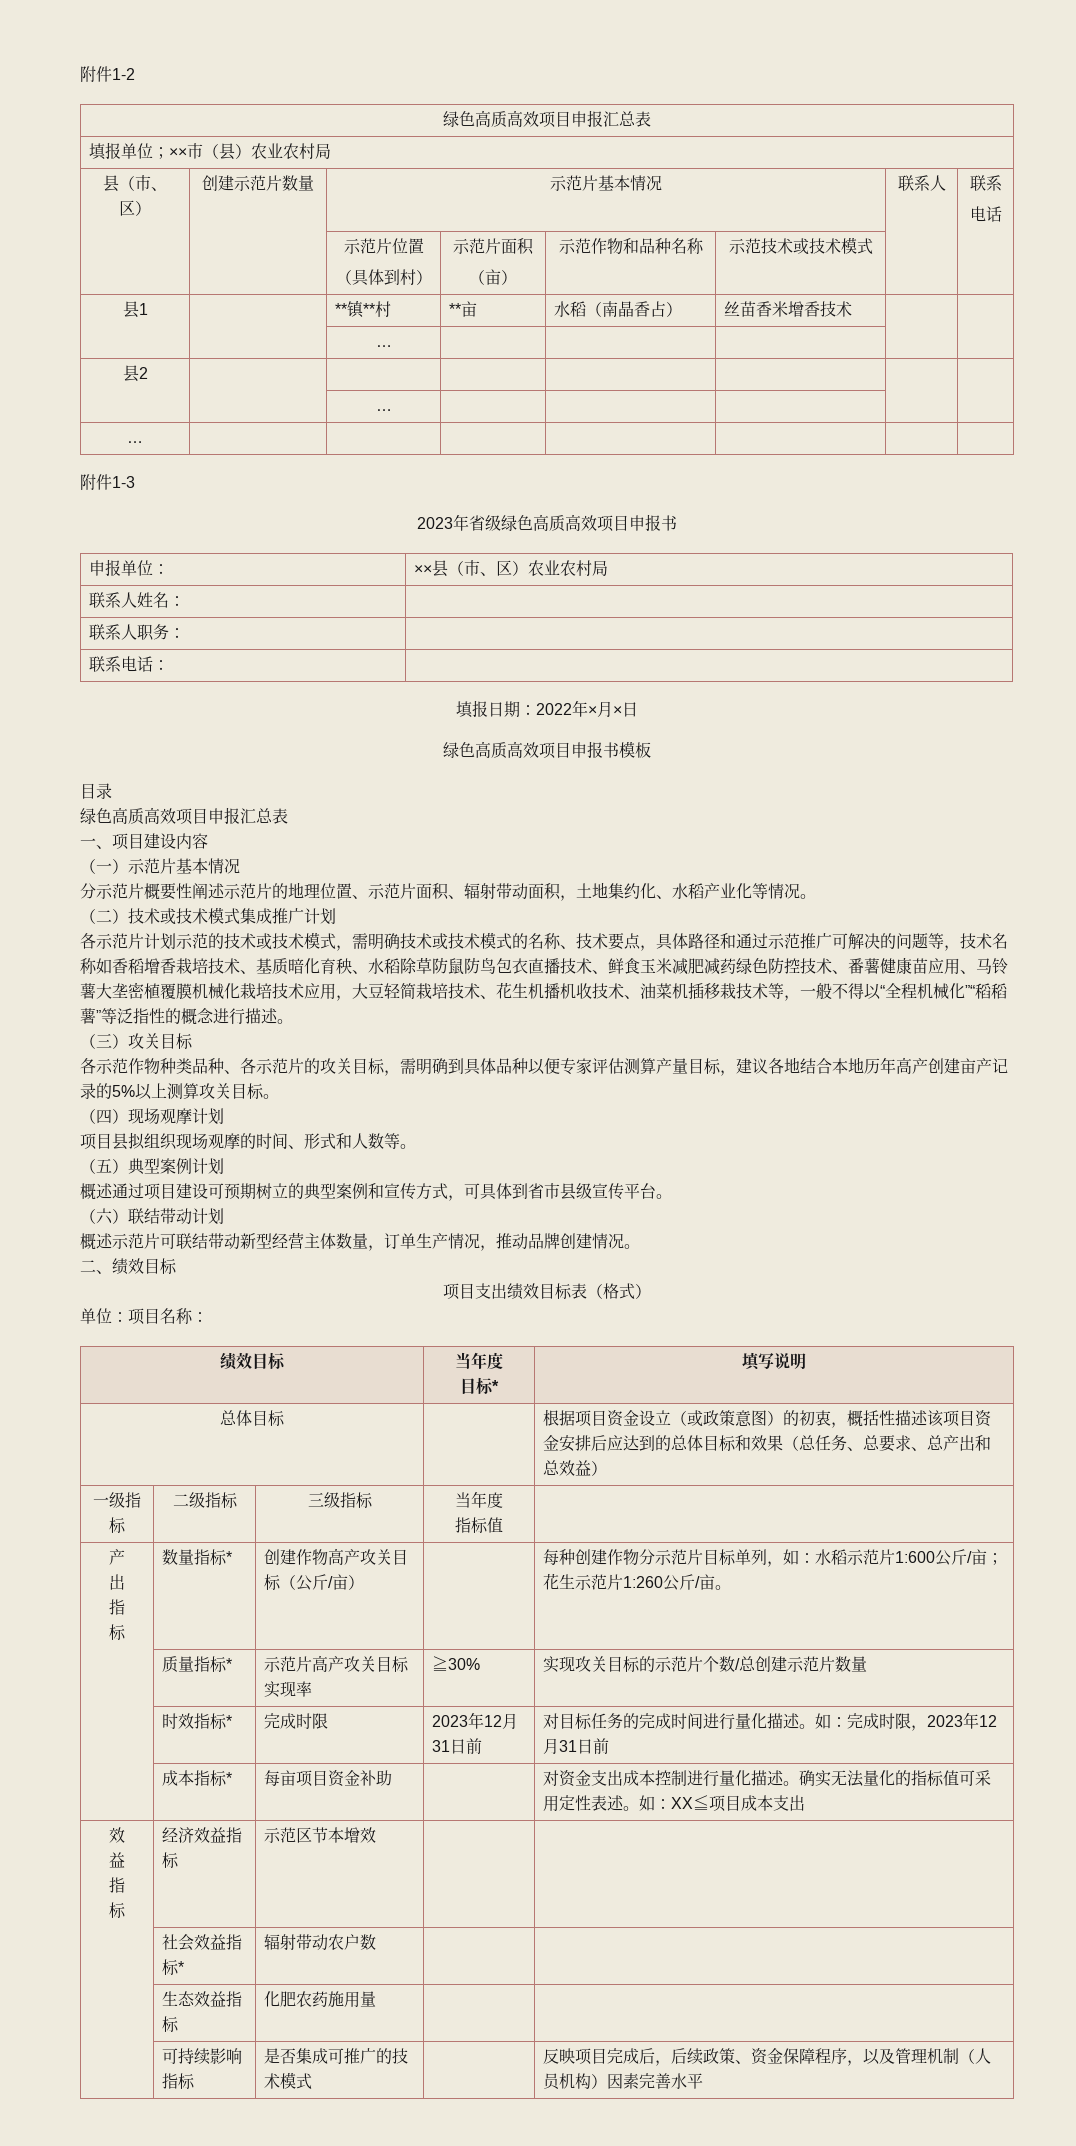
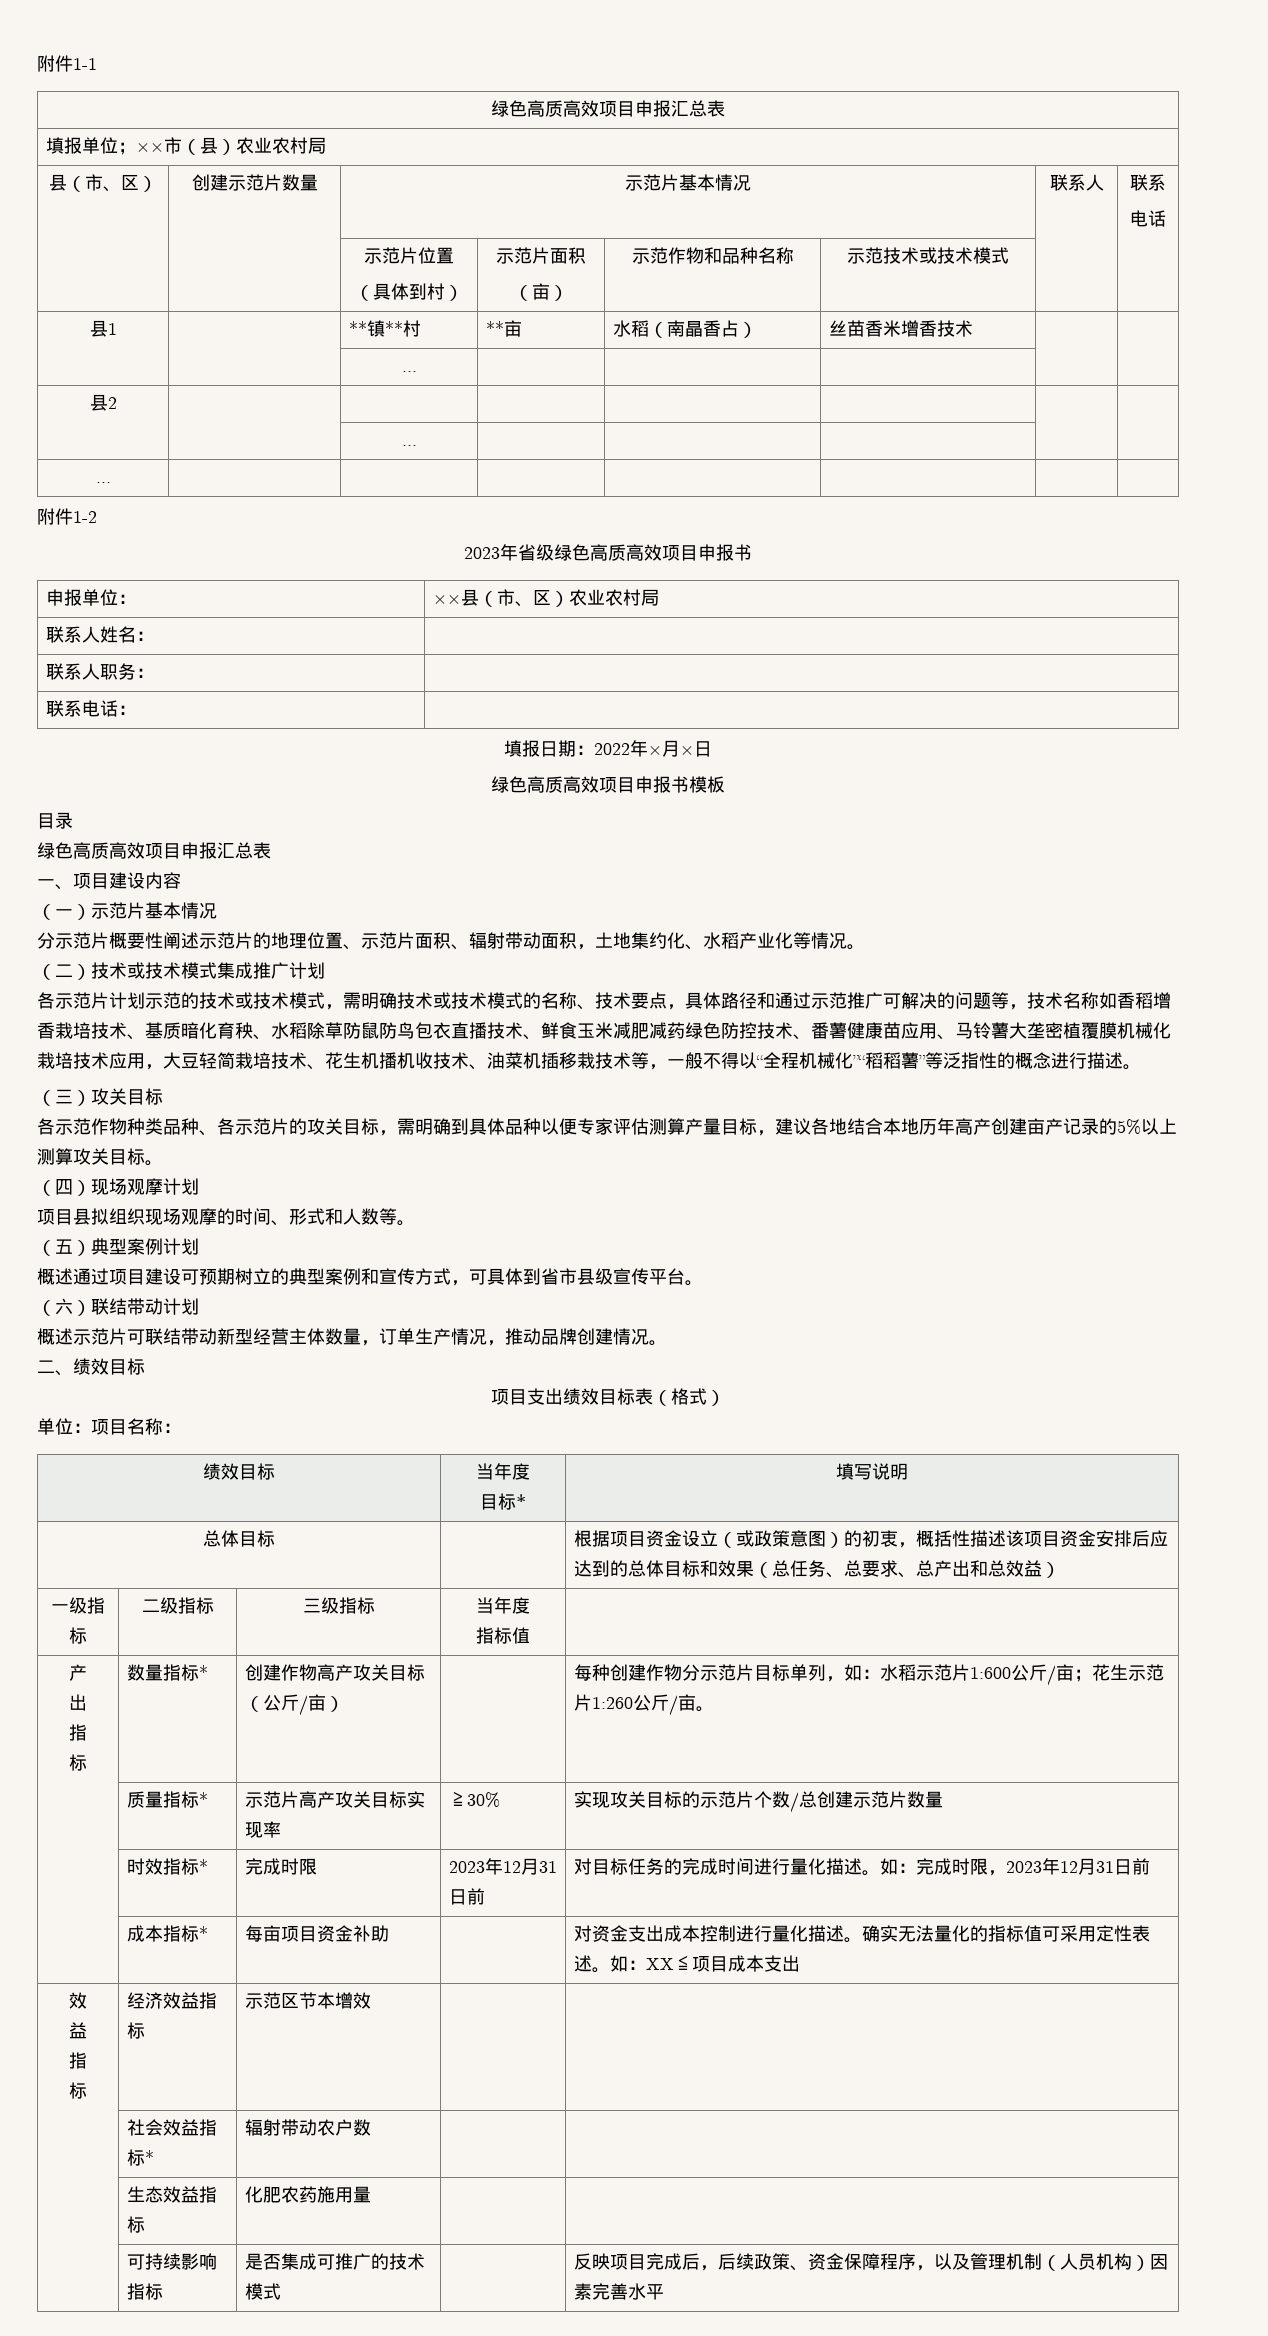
[80,66,135,83] 附件1-2 -> [37,55,97,72] 附件1-1
[112,476,135,488] 1-3 -> [73,511,97,523] 1-2

